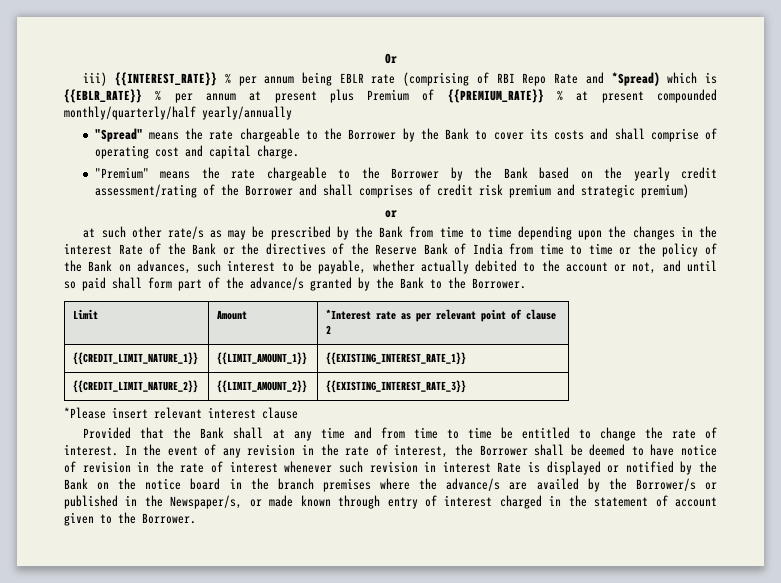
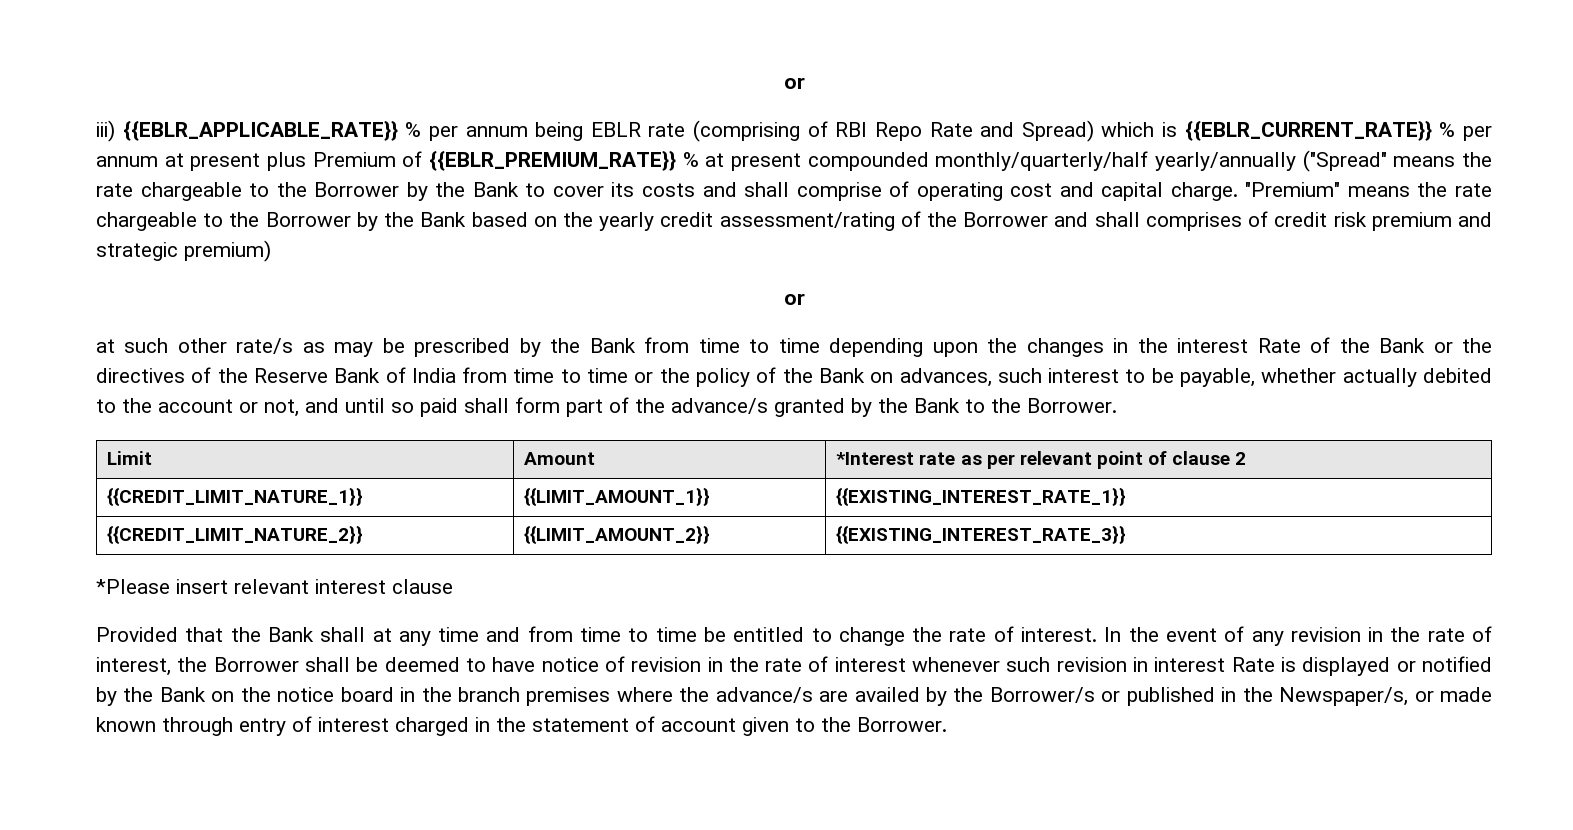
[384,53,397,64] Or -> [783,77,805,89] or
[115,72,218,86] {{INTEREST_RATE}} -> [122,120,398,141] {{EBLR_APPLICABLE_RATE}}
[611,72,660,86] *Spread) -> [1021,120,1094,142] Spread)
[64,89,142,103] {{EBLR_RATE}} -> [1184,120,1432,141] {{EBLR_CURRENT_RATE}}
[447,89,544,103] {{PREMIUM_RATE}} -> [429,150,676,171] {{EBLR_PREMIUM_RATE}}
[94,128,143,142] // "Spread" -> [1302,150,1387,172] ("Spread"
(299, 152) // -> (1238, 191) none

